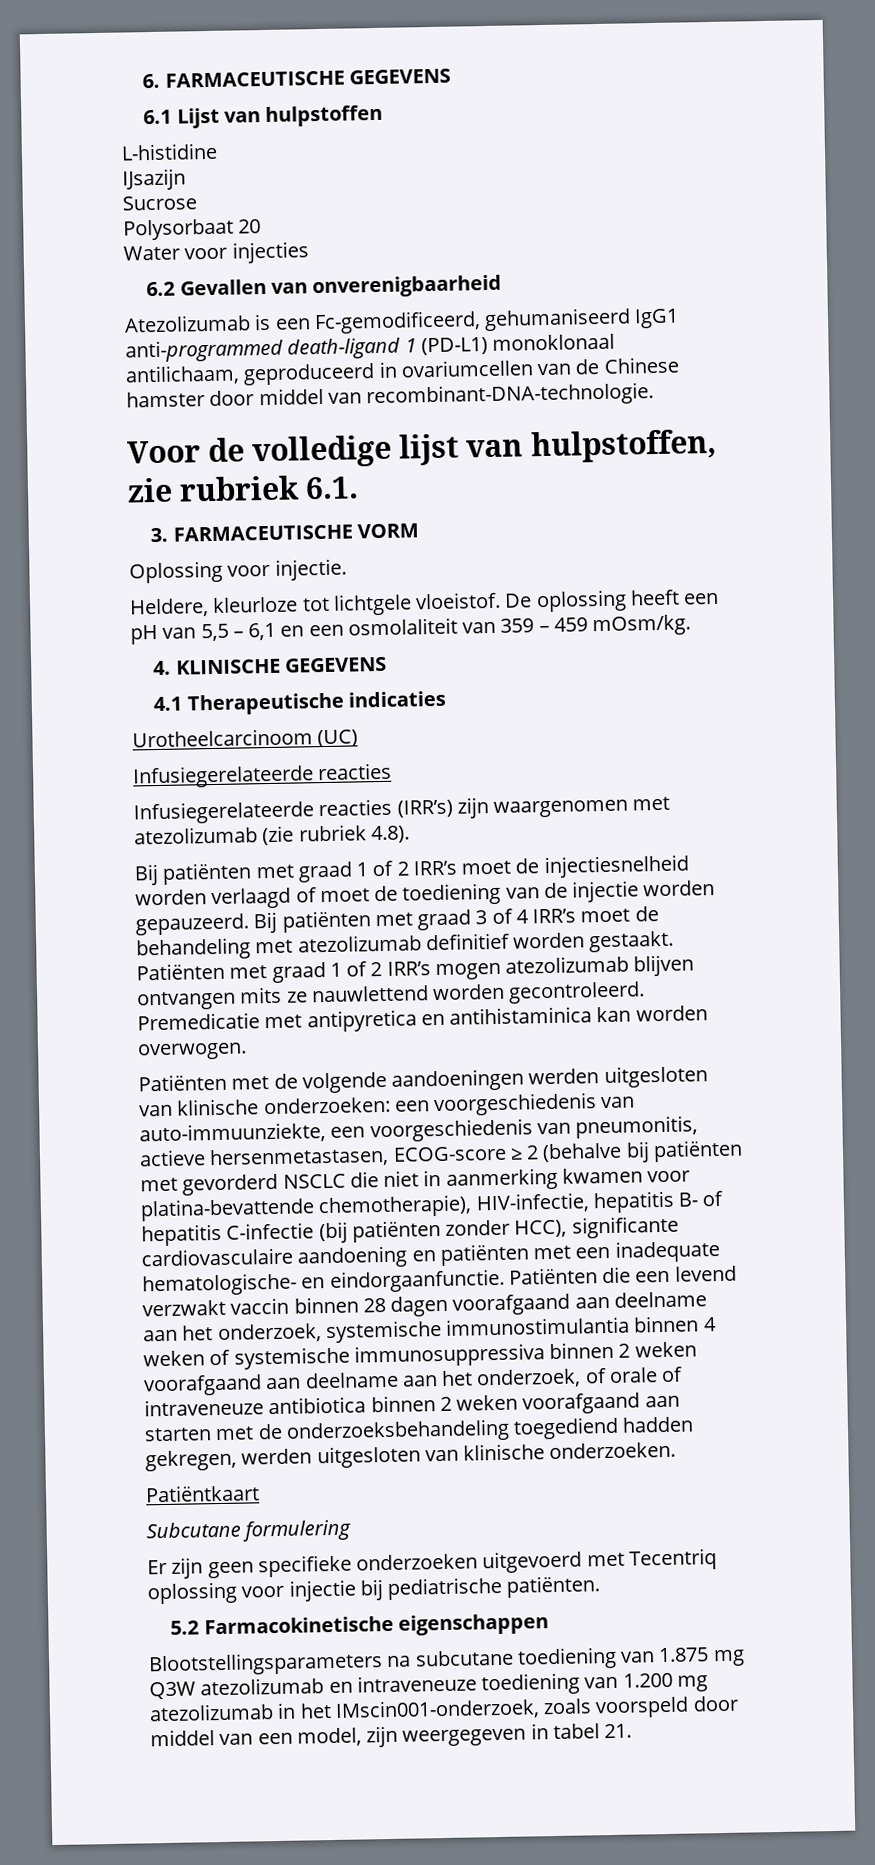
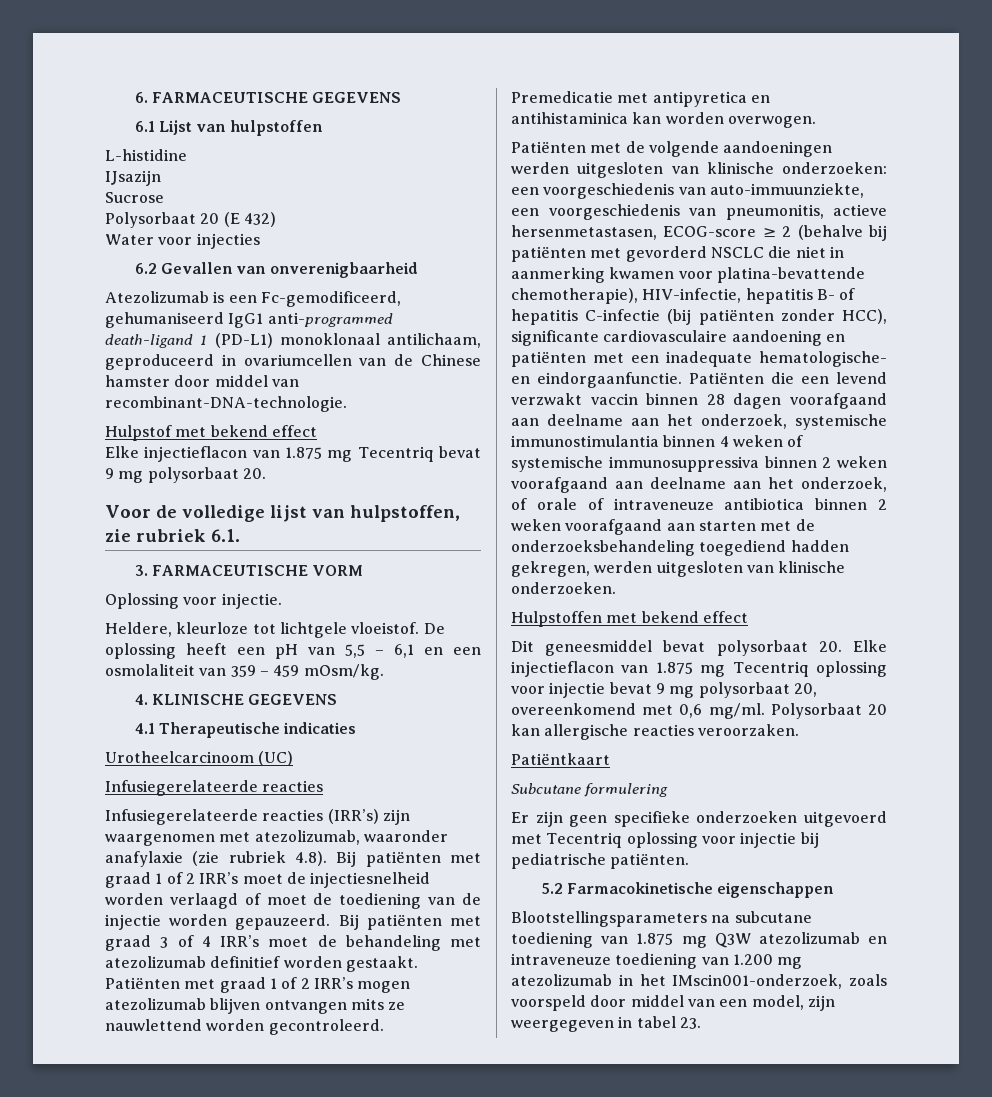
(262, 226) none -> [223,212,276,227] (E 432)
(655, 395) none -> [105,425,317,441] [105,446,481,462] [105,467,266,483] // Hulpstof met bekend effect // Elke injectieflacon van 1.875 mg Tecentriq bevat 9 mg polysorbaat 20.
[134,826,258,845] atezolizumab -> [254,830,448,845] [105,851,183,867] atezolizumab, waaronder anafylaxie
(410, 834) // -> (327, 858) none
(677, 1450) none -> [511,611,748,627] [511,640,887,656] [511,661,887,677] [511,682,817,698] [511,703,887,719] [511,724,799,740] // Hulpstoffen met bekend effect // Dit geneesmiddel bevat polysorbaat 20. Elke injectieflacon van 1.875 mg Tecentriq oplossing voor injectie bevat 9 mg polysorbaat 20, overeenkomend met 0,6 mg/ml. Polysorbaat 20 kan allergische reacties veroorzaken.
[604,1723,633,1739] 21. -> [679,1017,701,1029] 23.

